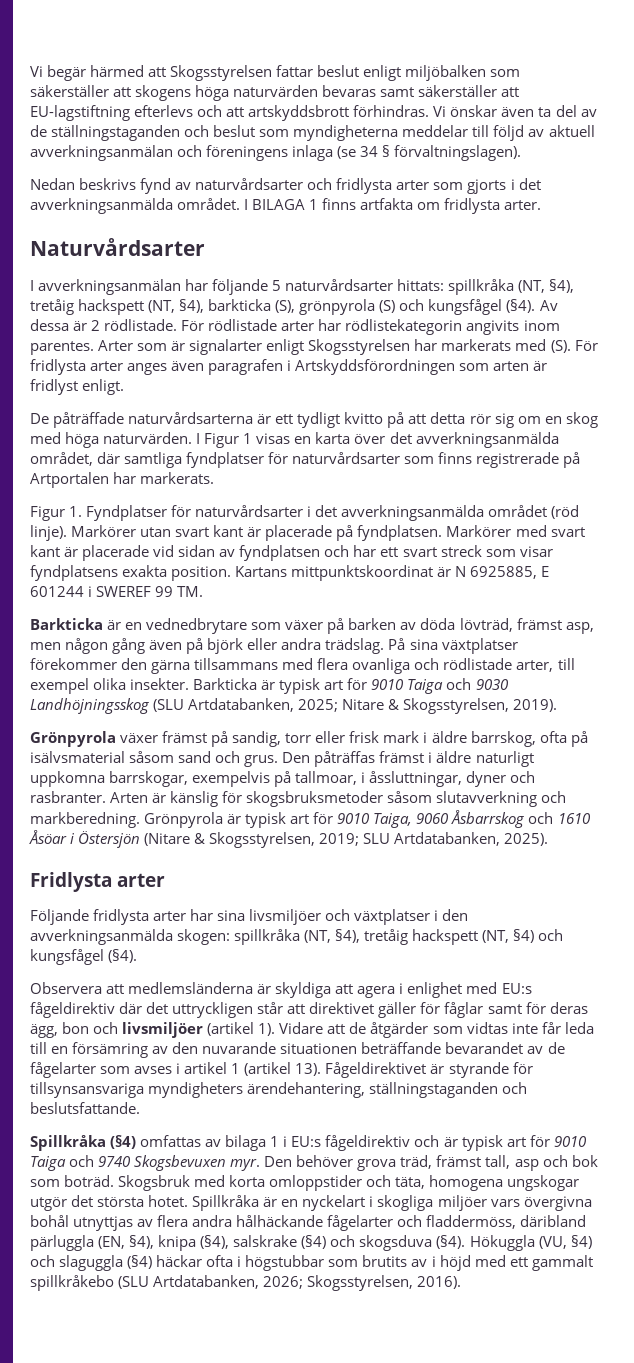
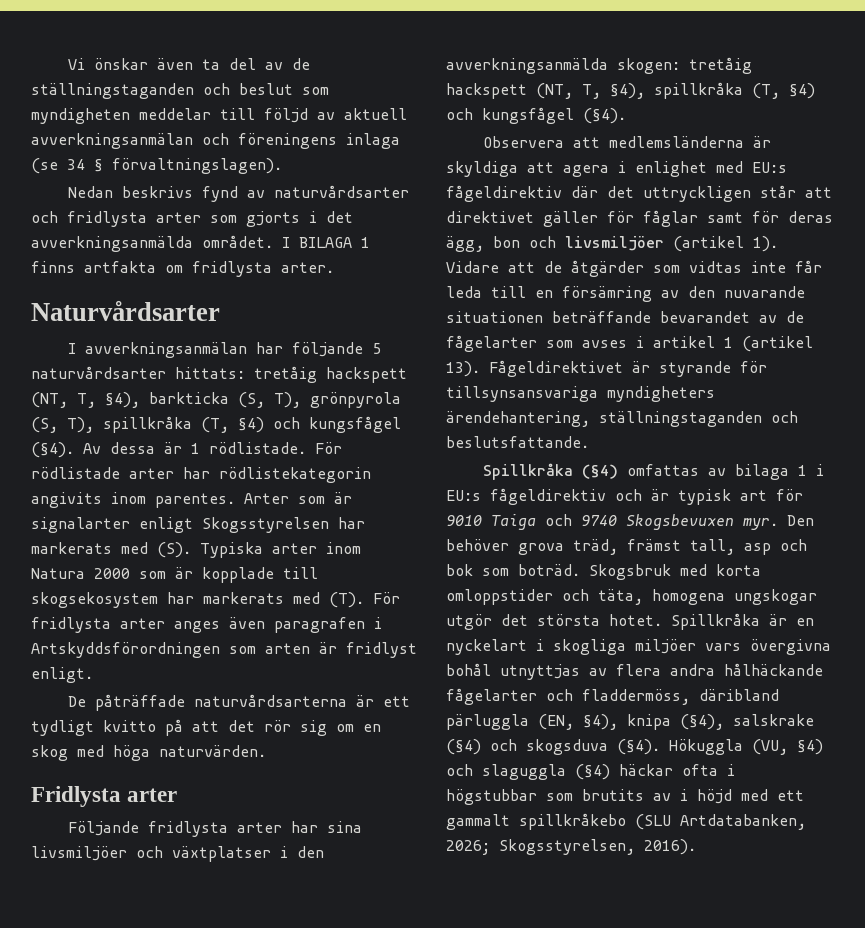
[30,65,521,81] [30,85,520,101] [30,105,447,121] Vi begär härmed att Skogsstyrelsen fattar beslut enligt miljöbalken som säkerställer att skogens höga naturvärden bevaras samt säkerställer att EU-lagstiftning efterlevs och att artskyddsbrott förhindras. Vi -> [67,58,85,70] Vi
[293,125,399,141] myndigheterna -> [31,108,130,124] myndigheten
[448,279,575,295] [30,299,176,315] spillkråka (NT, §4), tretåig hackspett (NT, -> [254,366,407,383] [31,392,96,408] tretåig hackspett (NT, T,
[275,299,396,315] (S), grönpyrola (S) -> [238,392,401,408] [31,416,264,433] (S, T), grönpyrola (S, T), spillkråka (T, §4)
[91,320,101,331] 2 -> [191,443,200,454] 1
(571, 346) none -> [200,542,361,558] [31,567,318,583] [31,592,364,608] Typiska arter inom Natura 2000 som är kopplade till skogsekosystem har markerats med (T).
[430,412,466,424] detta -> [228,720,255,732] det
[196,432,559,448] [30,452,581,468] [30,472,215,488] [30,505,580,521] [30,525,585,541] [30,545,553,561] [30,565,550,581] [30,586,204,597] [30,618,594,634] [30,638,518,654] [30,658,575,674] [30,678,508,694] [30,698,558,714] [30,731,588,747] [30,751,534,767] [30,771,536,787] [30,791,567,807] [30,810,590,828] [29,830,549,848] I Figur 1 visas en karta över det avverkningsanmälda området, där samtliga fyndplatser för naturvårdsarter som finns registrerade på Artportalen har markerats. // Figur 1. Fyndplatser för naturvårdsarter i det avverkningsanmälda området (röd linje). Markörer utan svart kant är placerade på fyndplatsen. Markörer med svart kant är placerade vid sidan av fyndplatsen och har ett svart streck som visar fyndplatsens exakta position. Kartans mittpunktskoordinat är N 6925885, E 601244 i SWEREF 99 TM. // Barkticka är en vednedbrytare som växer på barken av döda lövträd, främst asp, men någon gång även på björk eller andra trädslag. På sina växtplatser förekommer den gärna tillsammans med flera ovanliga och rödlistade arter, till exempel olika insekter. Barkticka är typisk art för 9010 Taiga och 9030 Landhöjningsskog (SLU Artdatabanken, 2025; Nitare & Skogsstyrelsen, 2019). // Grönpyrola växer främst på sandig, torr eller frisk mark i äldre barrskog, ofta på isälvsmaterial såsom sand och grus. Den påträffas främst i äldre naturligt uppkomna barrskogar, exempelvis på tallmoar, i åssluttningar, dyner och rasbranter. Arten är känslig för skogsbruksmetoder såsom slutavverkning och markberedning. Grönpyrola är typisk art för 9010 Taiga, 9060 Åsbarrskog och 1610 Åsöar i Östersjön (Nitare & Skogsstyrelsen, 2019; SLU Artdatabanken, 2025). -> (266, 751) none
[234,929,510,945] spillkråka (NT, §4), tretåig hackspett (NT, -> [689,57,752,74] [446,82,780,99] tretåig hackspett (NT, T, §4), spillkråka (T,

